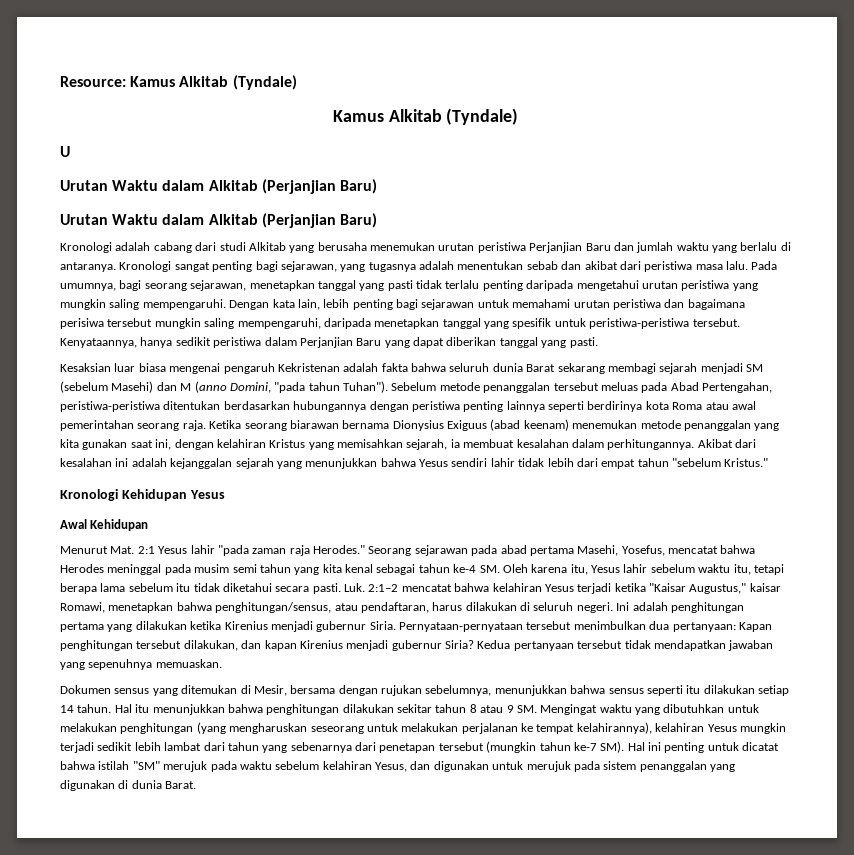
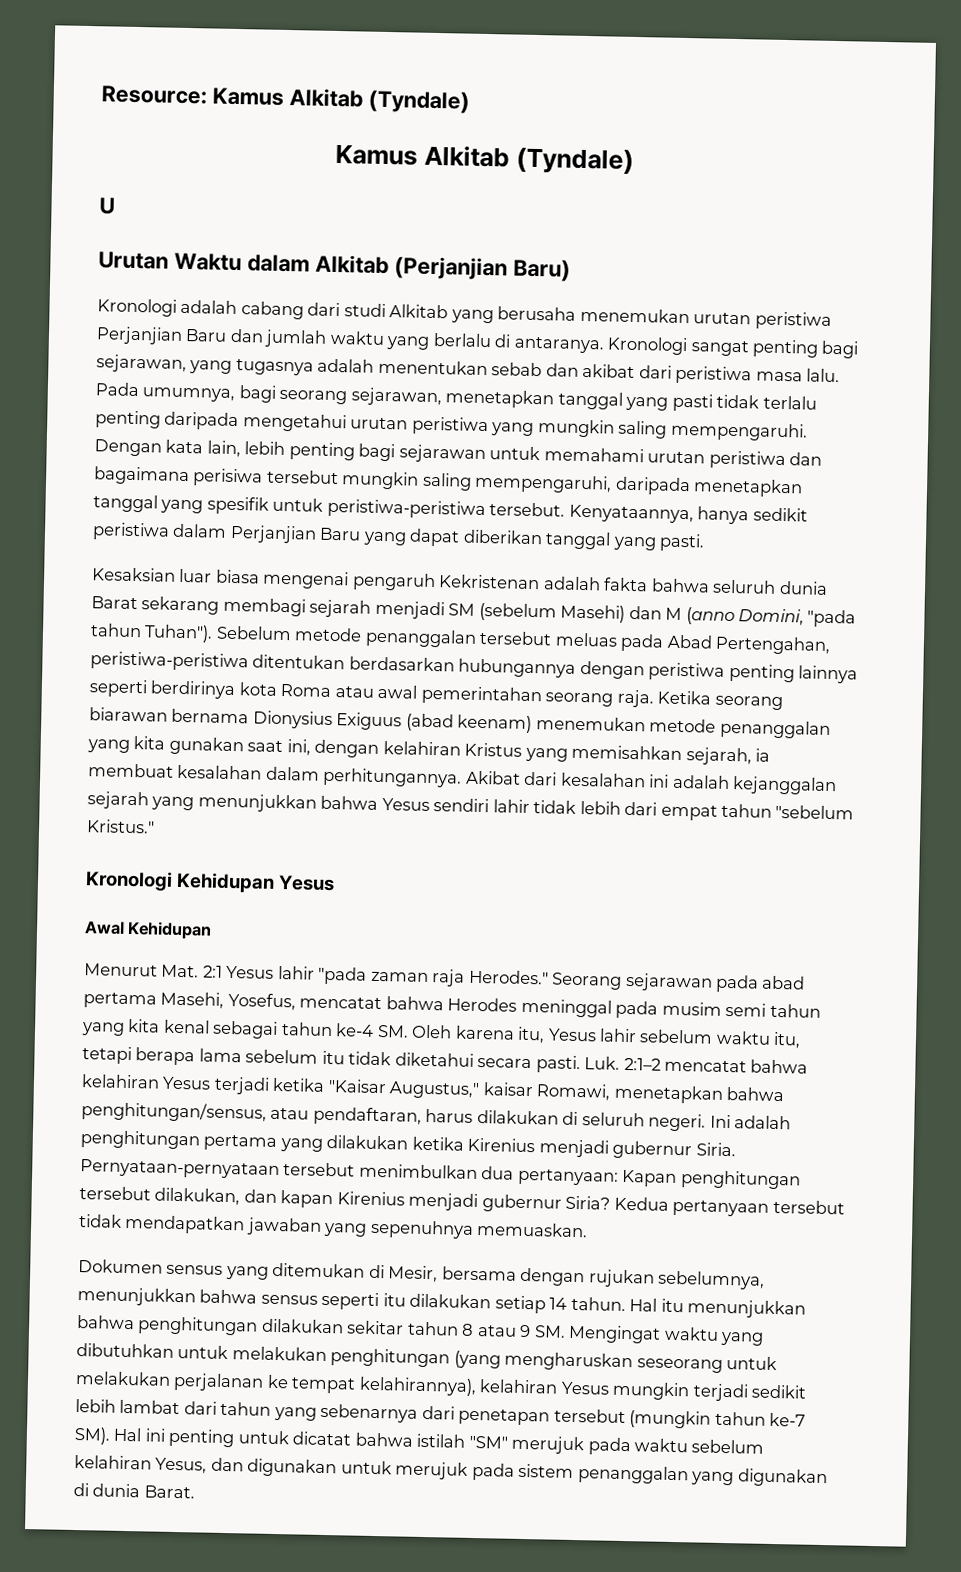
[60,213,377,228] // Urutan Waktu dalam Alkitab (Perjanjian Baru) -> (571, 270) none

